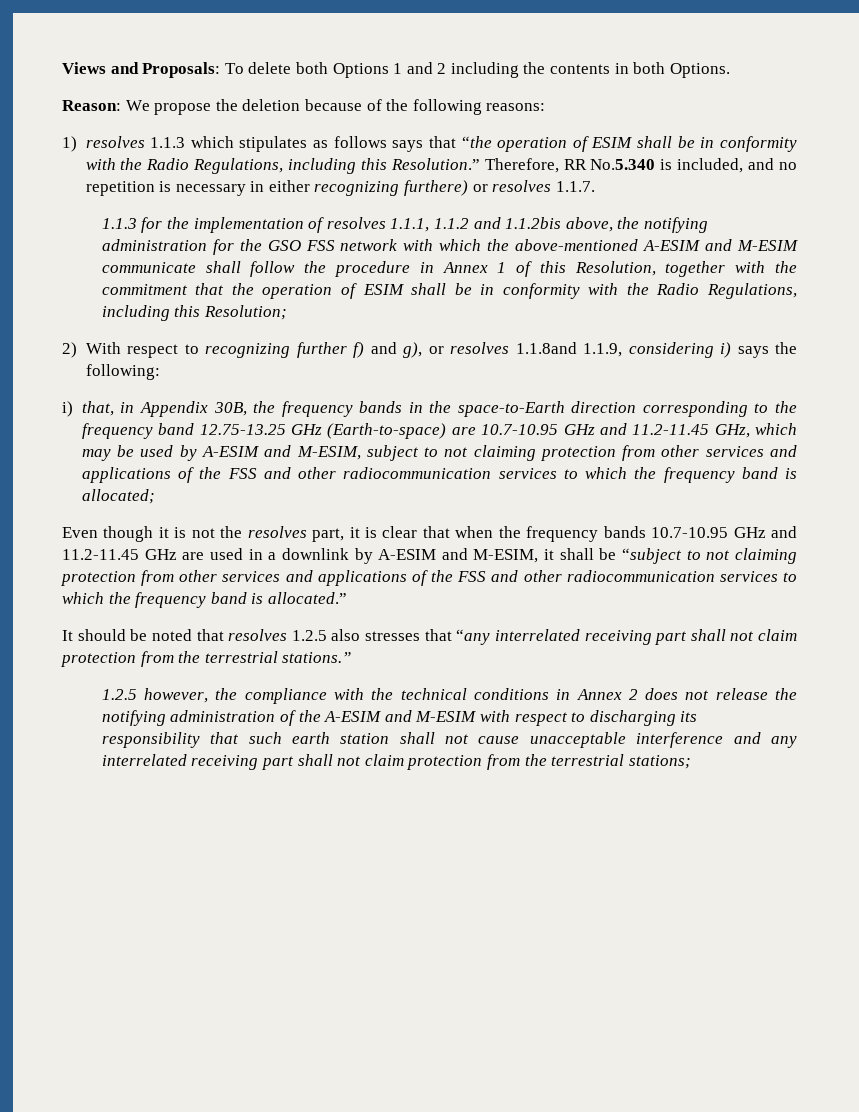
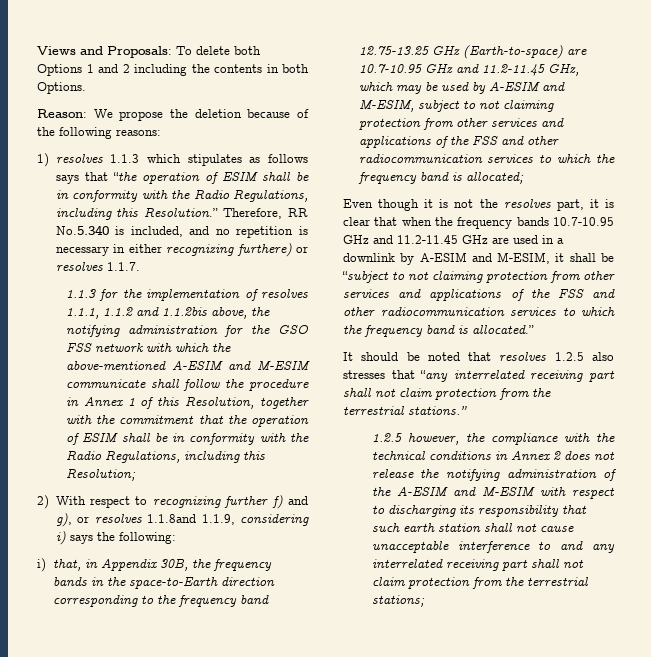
(724, 740) none -> [538,541,552,550] to

